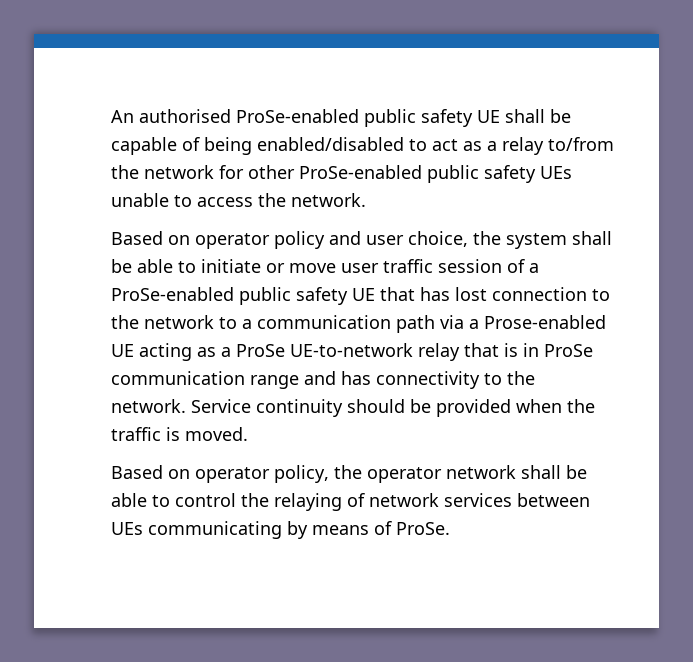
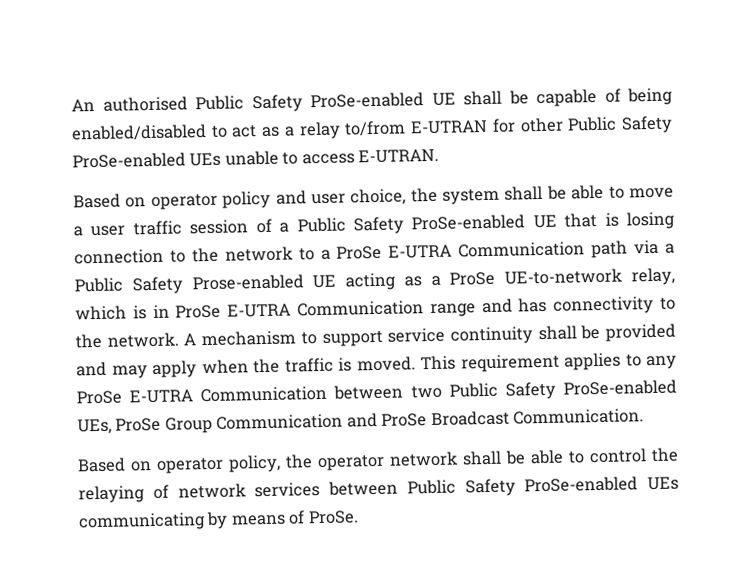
[236,109,473,127] ProSe-enabled public safety -> [195,92,424,113] Public Safety ProSe-enabled
[111,165,536,183] the network for other ProSe-enabled public safety -> [410,115,674,135] [72,152,186,169] E-UTRAN for other Public Safety ProSe-enabled
[258,193,366,207] the network. -> [358,148,440,164] E-UTRAN.
[201,259,336,273] initiate or move -> [629,187,675,199] [73,226,83,237] move a
[111,287,487,305] ProSe-enabled public safety UE that has lost -> [296,211,675,235] Public Safety ProSe-enabled UE that is losing
[257,315,391,329] communication -> [336,241,586,260] ProSe E-UTRA Communication
(479, 324) none -> [74,276,183,295] Public Safety
[418,343,499,361] relay that -> [631,267,675,286] [75,305,127,321] relay, which
[111,371,245,385] communication -> [227,300,425,318] E-UTRA Communication
[191,399,511,417] Service continuity should be provided -> [183,323,676,347] [76,360,197,379] A mechanism to support service continuity shall be provided and may apply
(248, 434) none -> [420,352,677,373] [76,379,678,405] [77,408,645,435] This requirement applies to any ProSe E-UTRA Communication between two Public Safety ProSe-enabled UEs, ProSe Group Communication and ProSe Broadcast Communication.
(590, 500) none -> [406,476,639,497] Public Safety ProSe-enabled

